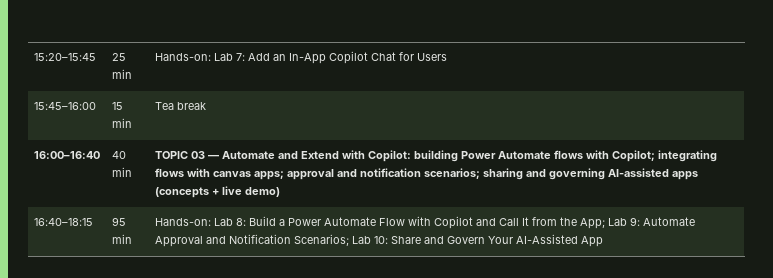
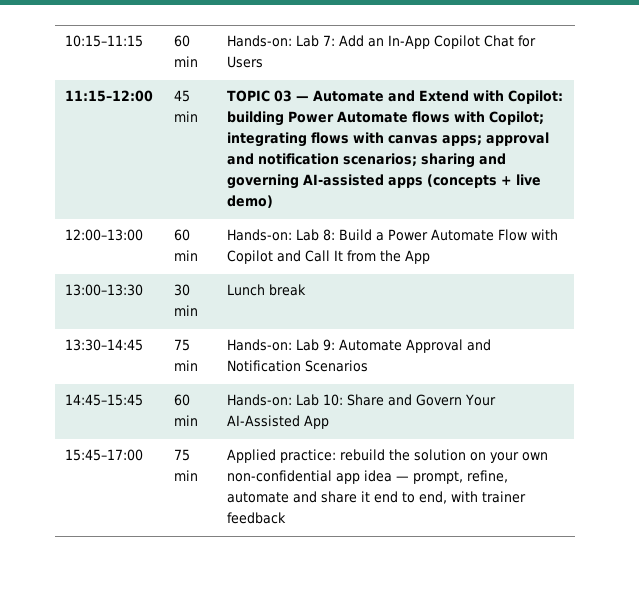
[33,53,96,61] [111,53,126,61] 15:20–15:45 | 25 -> [65,35,144,47] [174,35,191,47] 10:15–11:15 | 60
[33,102,96,110] [111,102,123,110] [111,118,132,128] [154,102,206,110] [33,151,100,159] [111,151,126,159] 15:45–16:00 | 15 min | Tea break // 16:00–16:40 | 40 -> [65,90,154,102] [174,90,191,102] 11:15–12:00 | 45
[33,218,93,226] [111,217,126,226] 16:40–18:15 | 95 -> [65,229,144,241] [174,229,191,241] 12:00–13:00 | 60
[579,218,605,229] App; -> [405,250,431,264] [65,284,144,296] [174,284,191,296] [174,305,199,316] [227,284,307,296] [65,339,144,351] [174,339,191,351] [174,360,199,371] [227,339,293,351] App // 13:00–13:30 | 30 min | Lunch break // 13:30–14:45 | 75 min | Hands-on:
[293,234,349,246] Scenarios; -> [305,360,369,372] [65,394,144,406] [174,394,191,406] [174,415,199,426] [227,394,293,406] Scenarios // 14:45–15:45 | 60 min | Hands-on:
(603, 241) none -> [65,449,144,461] [174,449,191,461] [174,470,199,481] [227,449,549,463] [227,470,509,484] [227,491,527,504] [227,512,287,524] // 15:45–17:00 | 75 min | Applied practice: rebuild the solution on your own non-confidential app idea — prompt, refine, automate and share it end to end, with trainer feedback

